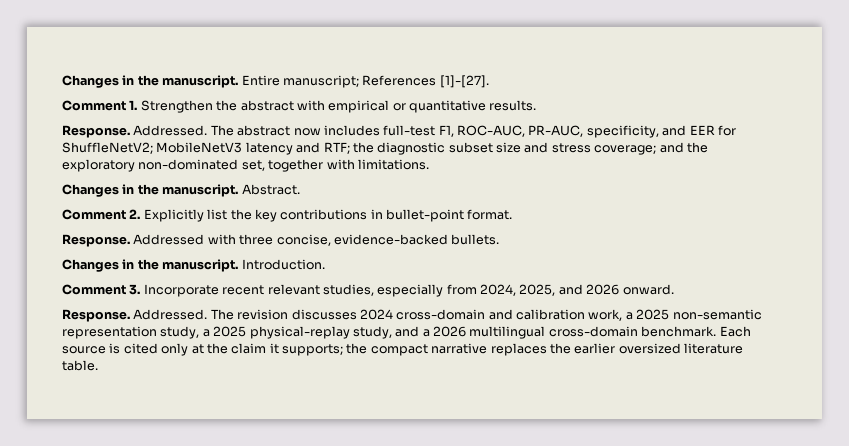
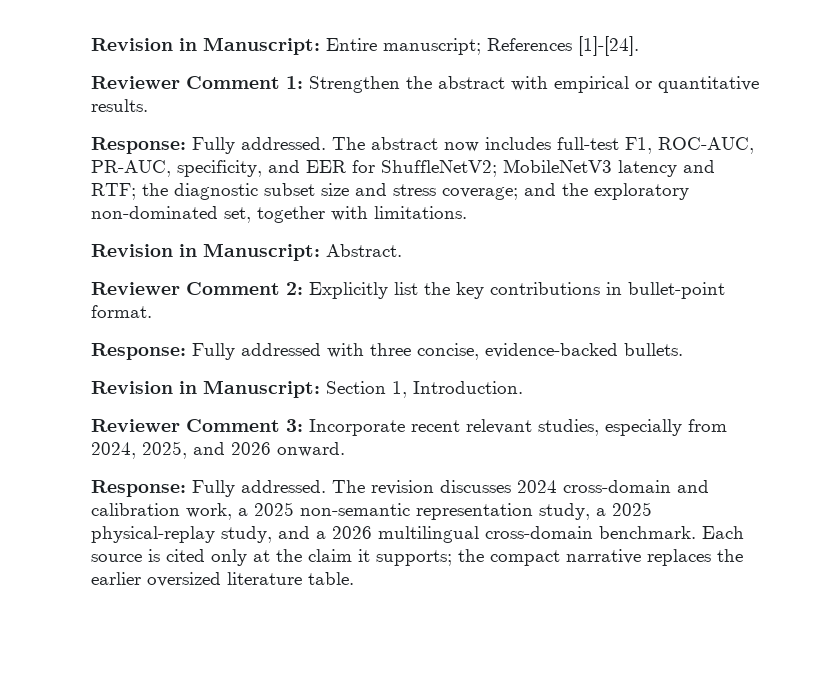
[62,75,489,88] [62,100,138,111] Changes in the manuscript. Entire manuscript; References [1]-[27]. // Comment 1. -> [91,36,639,56] [91,76,303,89] Revision in Manuscript: Entire manuscript; References [1]-[24]. // Reviewer Comment 1:
[62,125,208,138] Response. Addressed. -> [91,137,326,154] Response: Fully addressed.
[62,184,300,197] [62,209,141,220] Changes in the manuscript. Abstract. // Comment 2. -> [91,243,402,261] [91,282,303,295] Revision in Manuscript: Abstract. // Reviewer Comment 2:
[62,234,205,247] Response. Addressed -> [91,343,321,360] Response: Fully addressed
[62,259,325,272] [62,284,141,295] Changes in the manuscript. Introduction. // Comment 3. -> [91,380,523,398] [91,419,303,432] Revision in Manuscript: Section 1, Introduction. // Reviewer Comment 3:
[62,309,208,322] Response. Addressed. -> [91,480,326,497] Response: Fully addressed.

